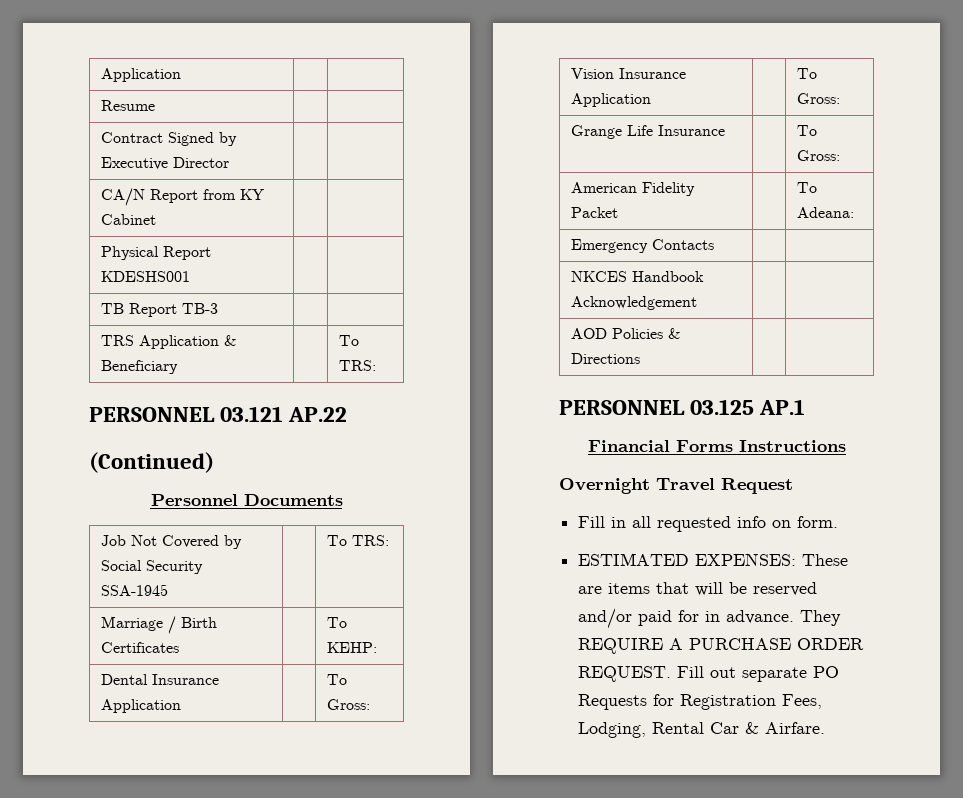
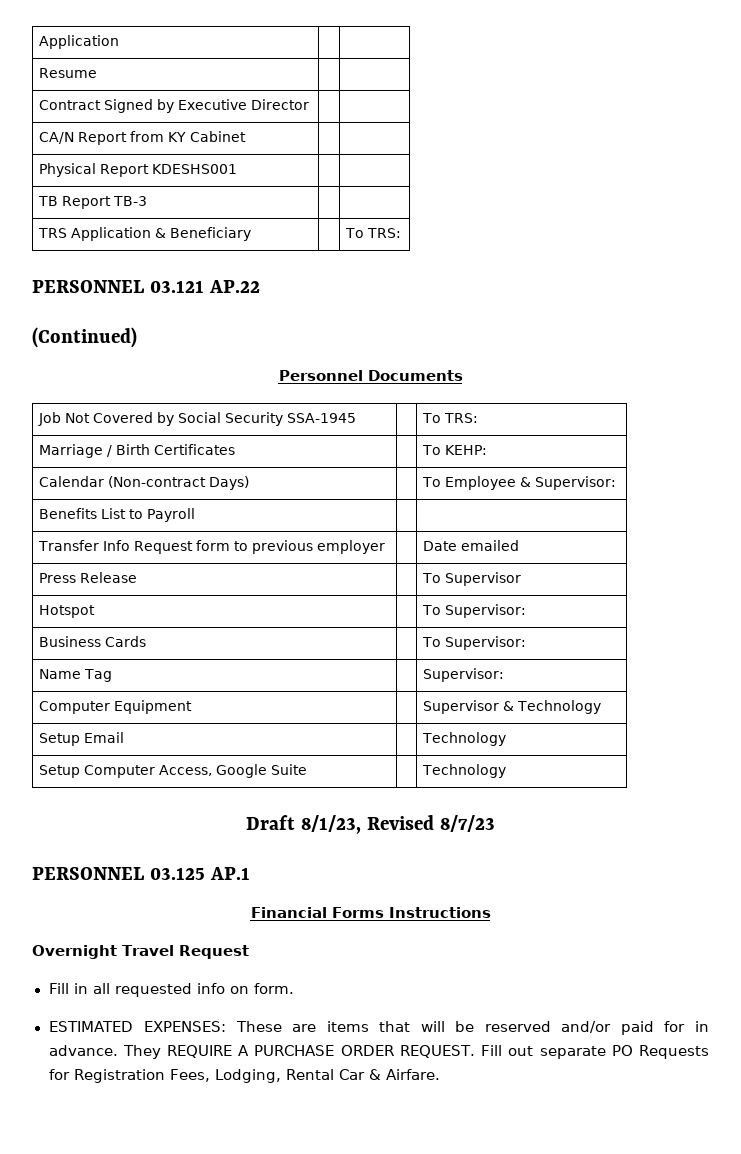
[101,674,220,685] [101,699,182,713] [327,674,348,685] [327,699,371,710] [571,68,687,79] [571,93,652,107] [797,68,818,79] [797,93,841,104] [571,125,726,139] [797,125,818,136] [797,150,841,161] [571,182,696,196] [571,207,619,218] [797,182,818,193] [797,207,855,218] [571,239,715,253] [571,271,705,282] [571,296,698,310] [571,328,681,339] [571,353,641,364] Dental Insurance Application | | To Gross: // Vision Insurance Application | | To Gross: // Grange Life Insurance | | To Gross: // American Fidelity Packet | | To Adeana: // Emergency Contacts | | // NKCES Handbook Acknowledgement | | // AOD Policies & Directions | | -> [38,476,249,490] [421,476,616,490] [38,508,195,522] [37,540,385,554] [422,540,519,551] [38,572,137,583] [421,572,521,586] [38,605,95,618] [421,604,526,618] [38,636,146,647] [421,636,526,650] [38,669,112,682] [422,668,504,682] [38,700,192,714] [422,700,601,714] [38,732,124,746] [421,732,506,746] [38,764,307,778] [421,764,506,778] [246,815,495,834] Calendar (Non-contract Days) | | To Employee & Supervisor: // Benefits List to Payroll | | // Transfer Info Request form to previous employer | | Date emailed // Press Release | | To Supervisor // Hotspot | | To Supervisor: // Business Cards | | To Supervisor: // Name Tag | | Supervisor: // Computer Equipment | | Supervisor & Technology // Setup Email | | Technology // Setup Computer Access, Google Suite | | Technology // Draft 8/1/23, Revised 8/7/23

